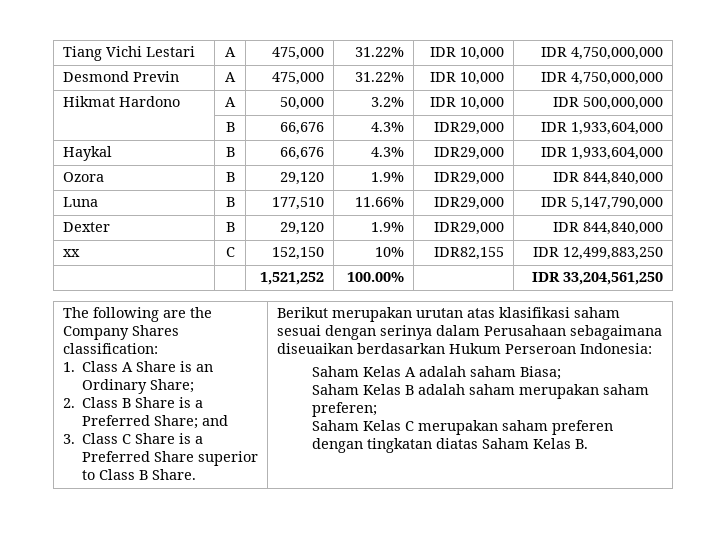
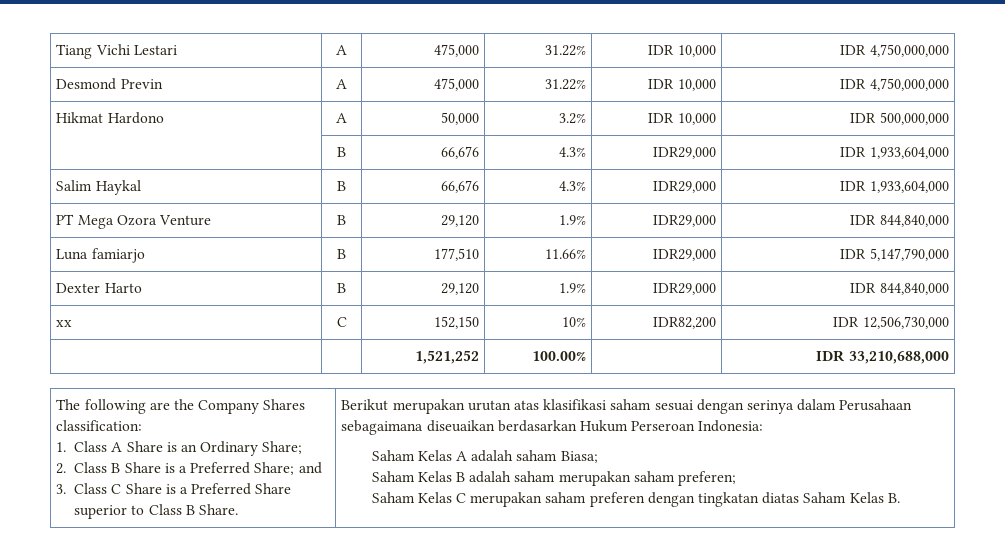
(664, 128) none -> [56,180,93,191] Salim
(664, 153) none -> [56,214,114,229] PT Mega
(104, 177) none -> [159,215,212,226] Venture
(98, 202) none -> [91,248,145,263] famiarjo
(110, 227) none -> [104,283,142,293] Harto
[434,247,505,260] [533,247,664,260] IDR82,155 | IDR 12,499,883,250 -> [652,317,716,329] [833,316,949,329] IDR82,200 | IDR 12,506,730,000
[563,272,664,285] 33,204,561,250 -> [848,351,949,364] 33,210,688,000

